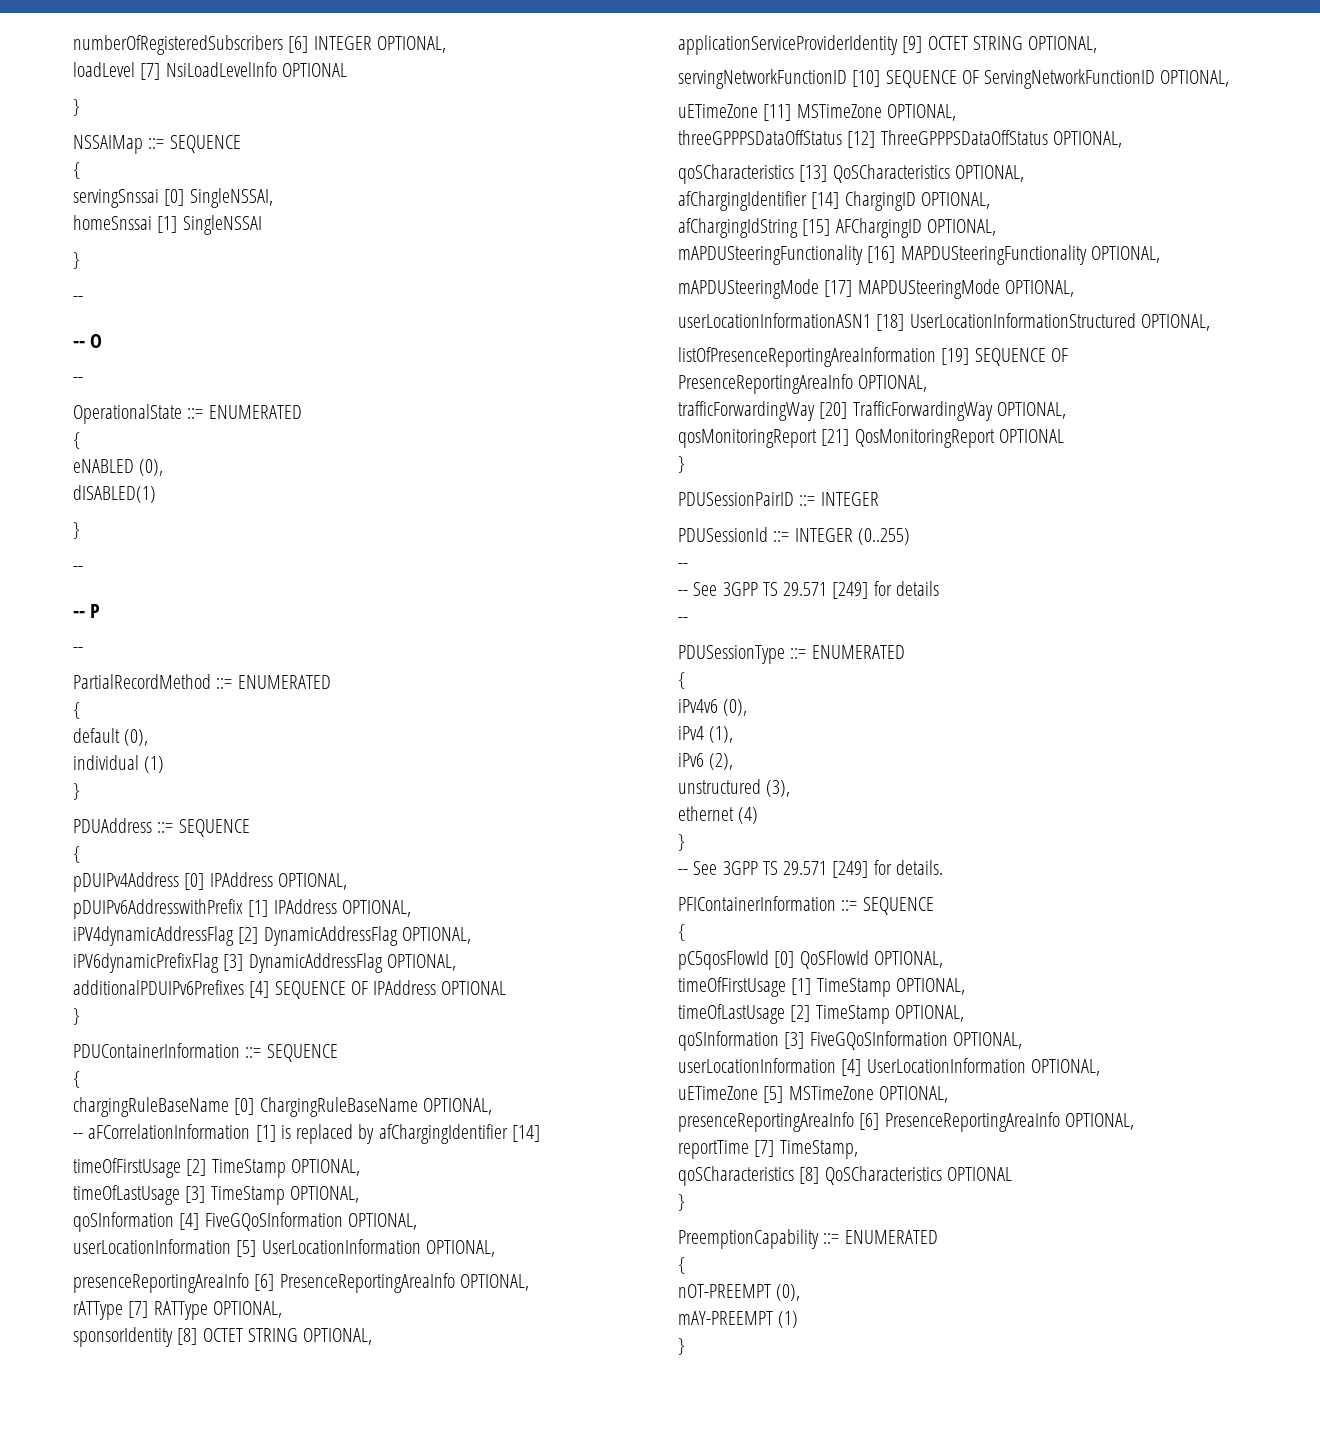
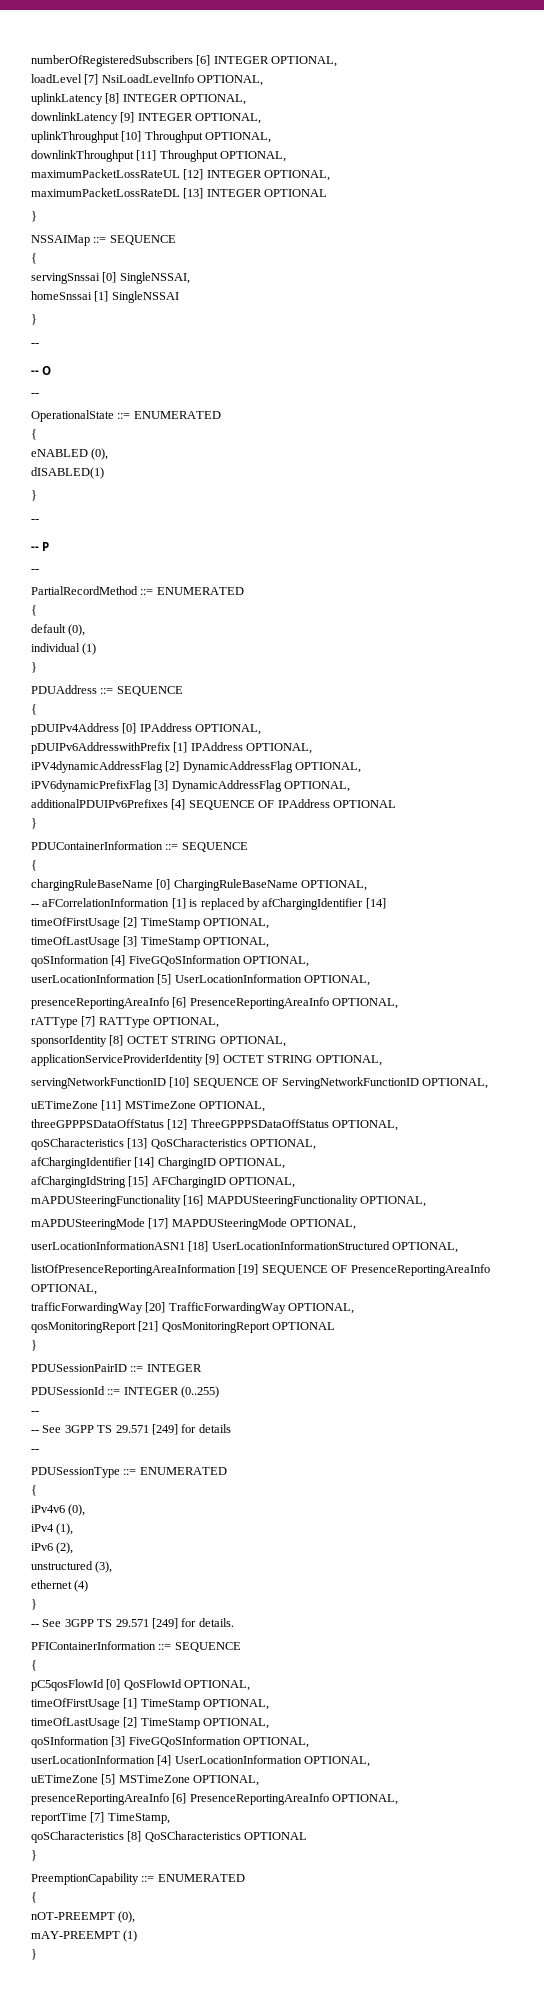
(277, 69) none -> [197,75,264,86] [31,93,247,105] [31,112,262,124] [31,131,272,143] [31,150,287,162] [31,169,331,181] [31,188,262,199] OPTIONAL, // uplinkLatency [8] INTEGER OPTIONAL, // downlinkLatency [9] INTEGER OPTIONAL, // uplinkThroughput [10] Throughput OPTIONAL, // downlinkThroughput [11] Throughput OPTIONAL, // maximumPacketLossRateUL [12] INTEGER OPTIONAL, // maximumPacketLossRateDL [13] INTEGER

